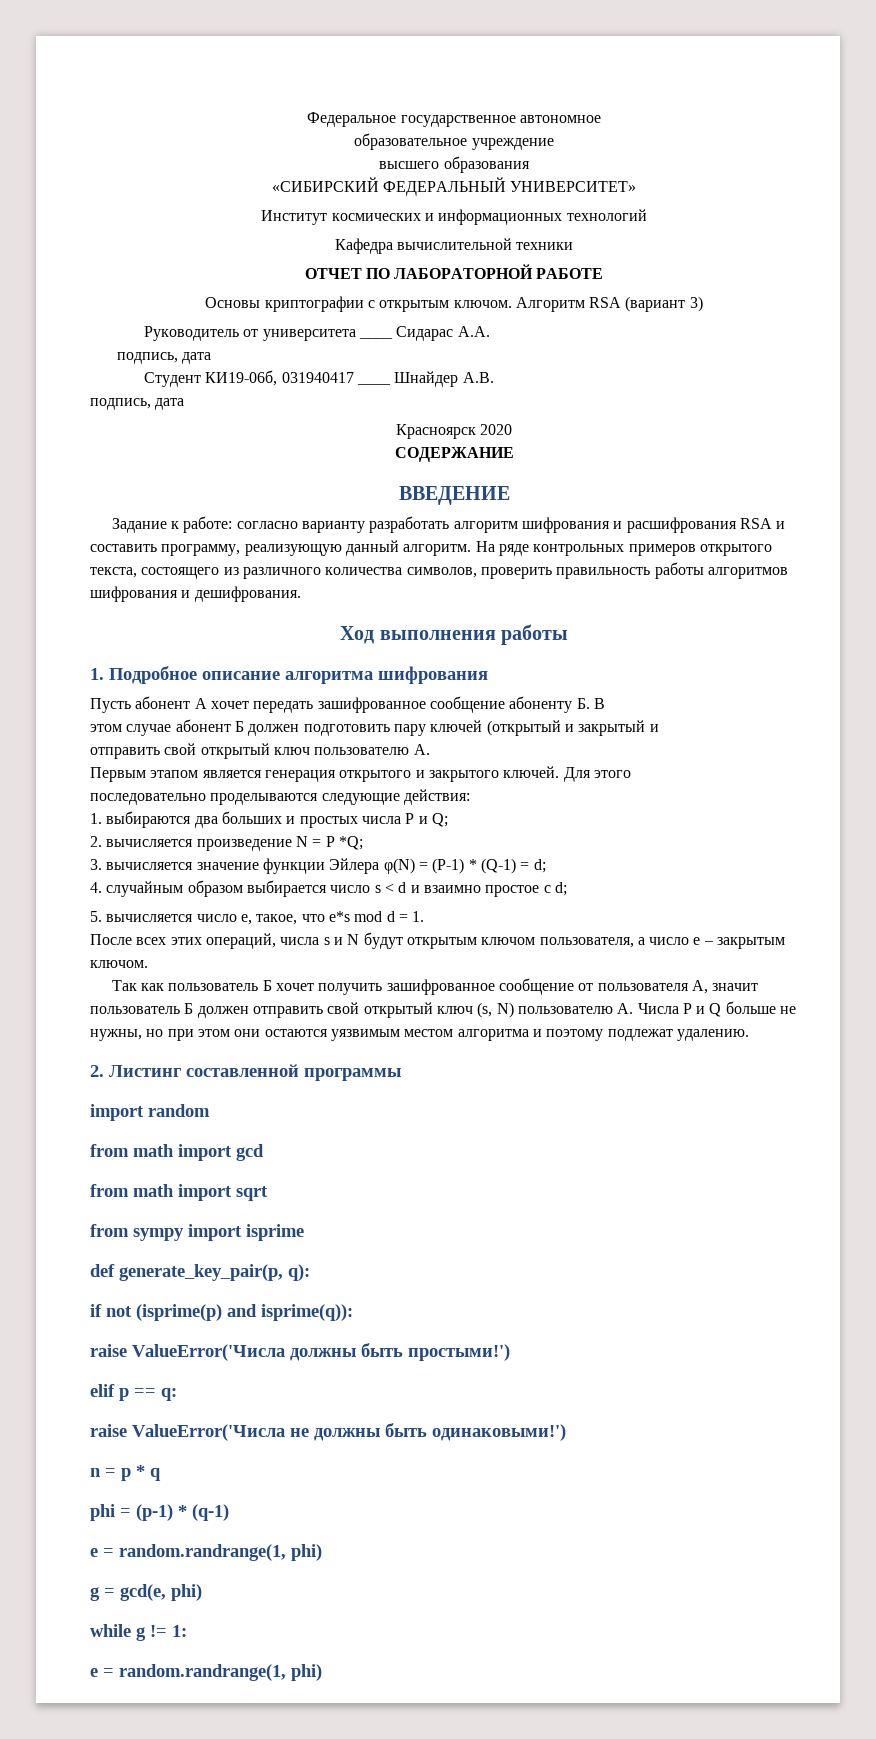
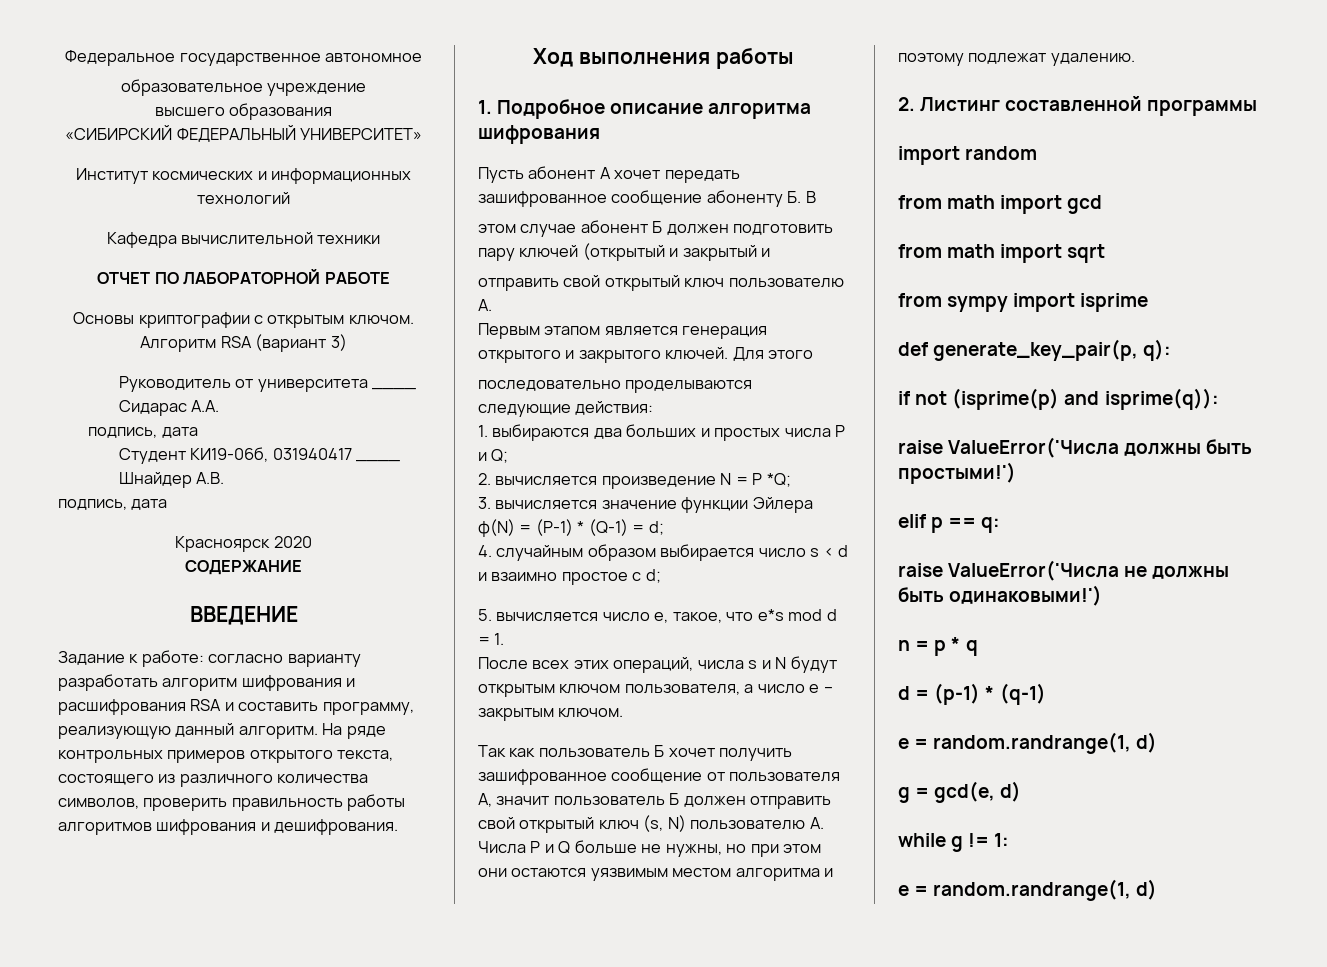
[90,1504,115,1521] phi -> [898,686,910,700] d
[291,1544,322,1561] phi) -> [1136,732,1158,753] d)
[171,1584,202,1601] phi) -> [1000,781,1022,802] d)
[291,1664,322,1681] phi) -> [1136,879,1158,900] d)

